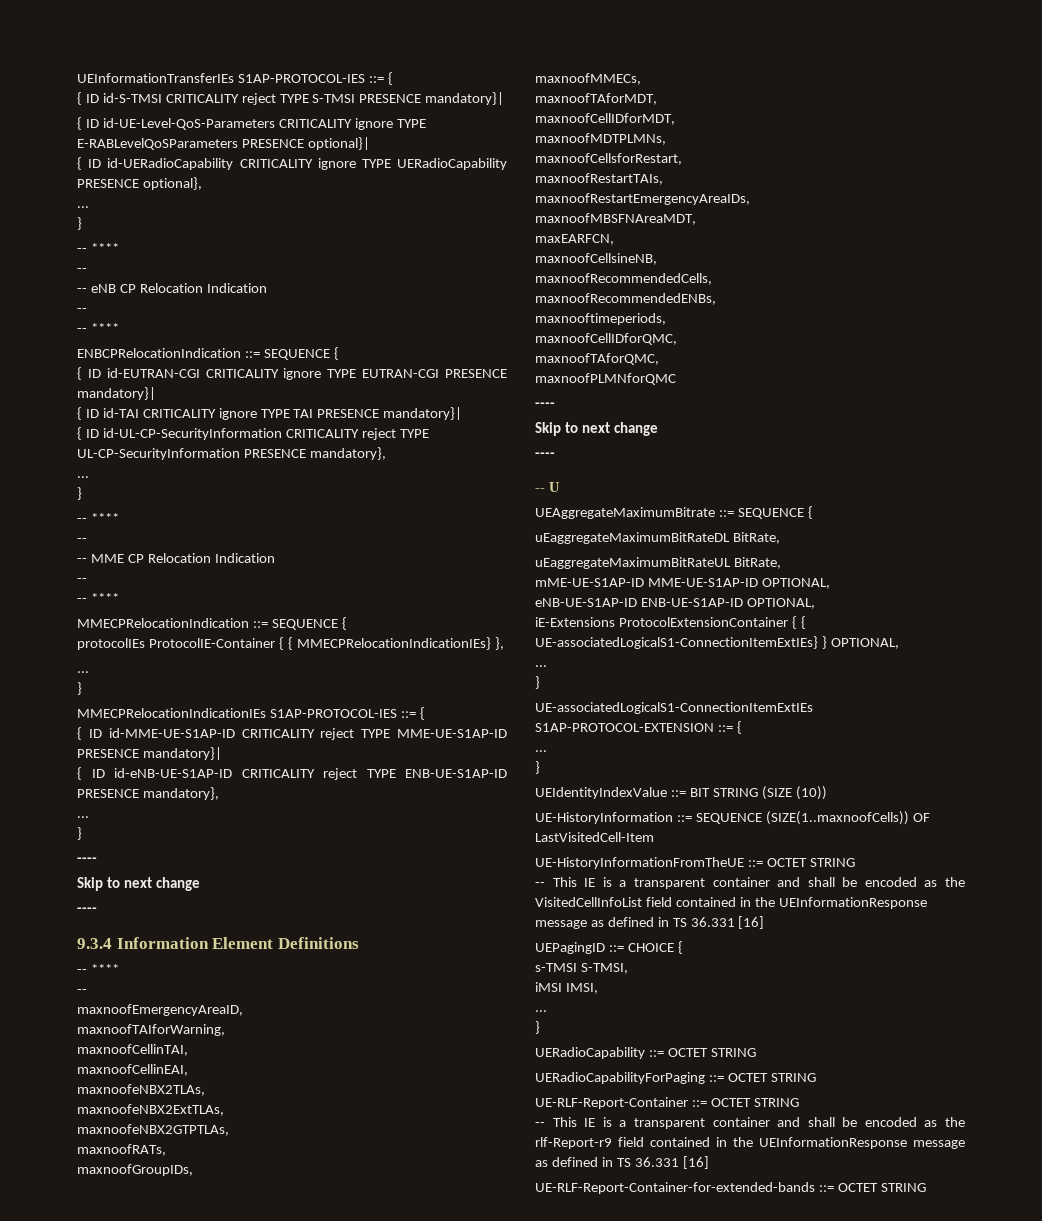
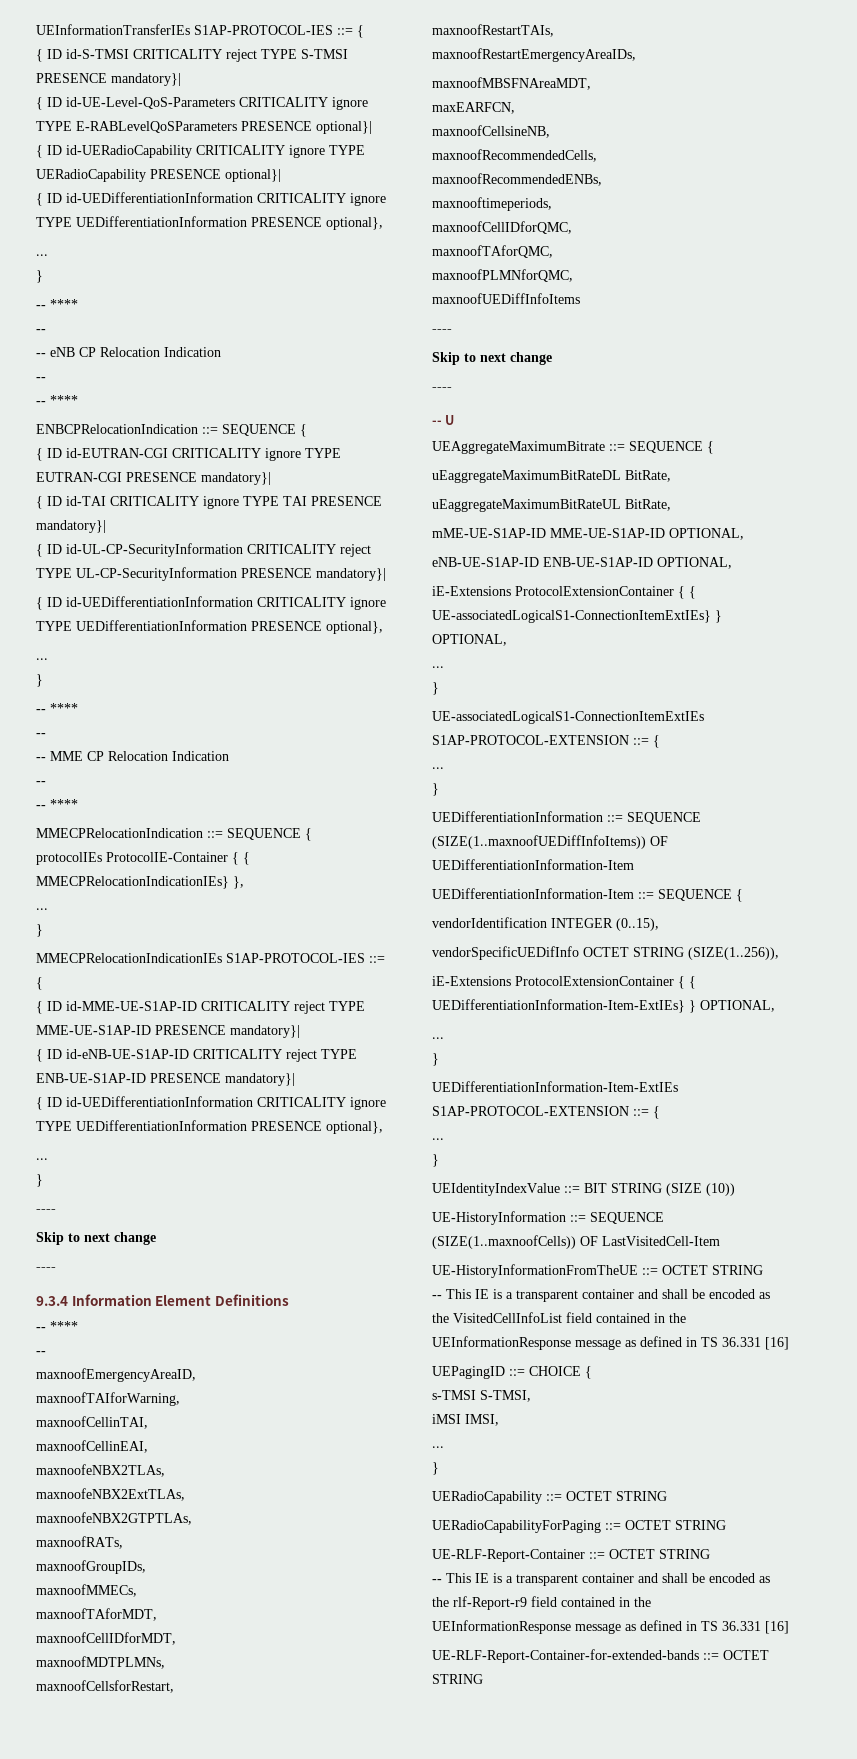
(139, 183) none -> [225,169,281,182] [36,192,386,206] [36,216,322,227] optional}| // { ID id-UEDifferentiationInformation CRITICALITY ignore TYPE UEDifferentiationInformation PRESENCE
[309,447,386,460] mandatory}, -> [316,568,386,581] [36,596,386,610] [36,620,383,634] mandatory}| // { ID id-UEDifferentiationInformation CRITICALITY ignore TYPE UEDifferentiationInformation PRESENCE optional},
[142,787,219,800] mandatory}, -> [225,1073,295,1086] [36,1096,386,1110] [36,1120,383,1134] mandatory}| // { ID id-UEDifferentiationInformation CRITICALITY ignore TYPE UEDifferentiationInformation PRESENCE optional},
[535,373,676,385] maxnoofPLMNforQMC -> [432,269,573,282] [432,293,580,304] maxnoofPLMNforQMC, // maxnoofUEDiffInfoItems
(540, 767) none -> [432,811,701,824] [432,835,668,849] [432,859,634,870] [432,888,743,902] [432,917,659,931] [432,946,779,960] [432,976,696,989] [432,999,775,1013] [432,1037,444,1039] [432,1053,439,1066] [432,1081,678,1092] [432,1106,660,1119] [432,1138,444,1140] [432,1154,439,1167] // UEDifferentiationInformation ::= SEQUENCE (SIZE(1..maxnoofUEDiffInfoItems)) OF UEDifferentiationInformation-Item // UEDifferentiationInformation-Item ::= SEQUENCE { // vendorIdentification INTEGER (0..15), // vendorSpecificUEDifInfo OCTET STRING (SIZE(1..256)), // iE-Extensions ProtocolExtensionContainer { { UEDifferentiationInformation-Item-ExtIEs} } OPTIONAL, // ... // } // UEDifferentiationInformation-Item-ExtIEs S1AP-PROTOCOL-EXTENSION ::= { // ... // }

